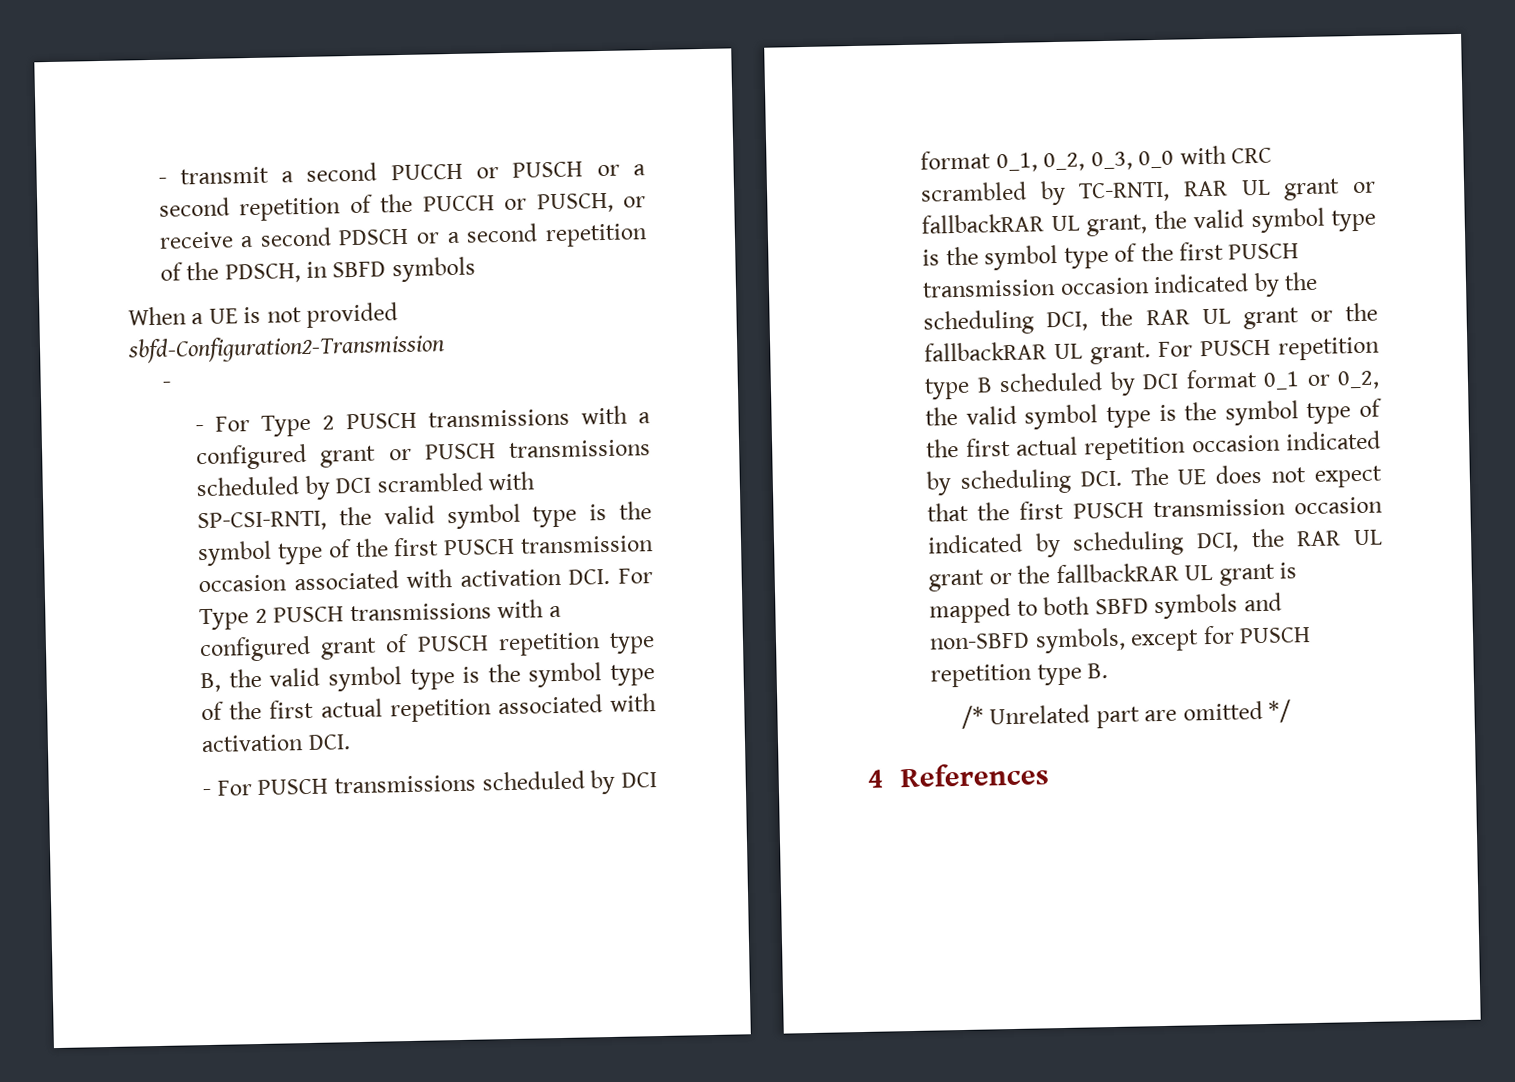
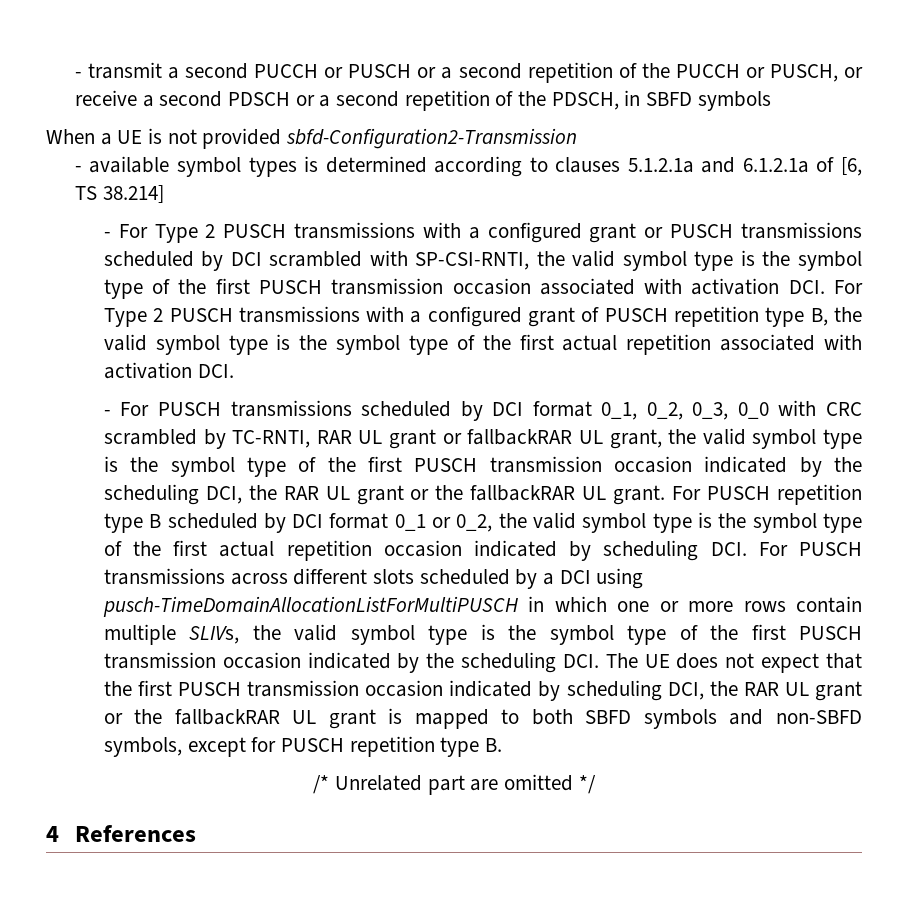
(171, 385) none -> [89,156,862,177] [74,185,164,203] available symbol types is determined according to clauses 5.1.2.1a and 6.1.2.1a of [6, TS 38.214]
(1122, 478) none -> [758,542,862,556] [103,568,644,589] [102,596,862,617] [103,624,863,645] [103,652,599,673] For PUSCH transmissions across different slots scheduled by a DCI using pusch-TimeDomainAllocationListForMultiPUSCH in which one or more rows contain multiple SLIVs, the valid symbol type is the symbol type of the first PUSCH transmission occasion indicated by the scheduling DCI.

